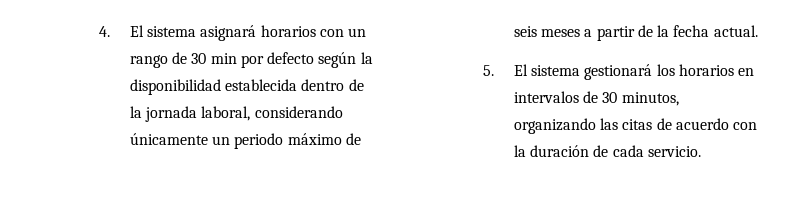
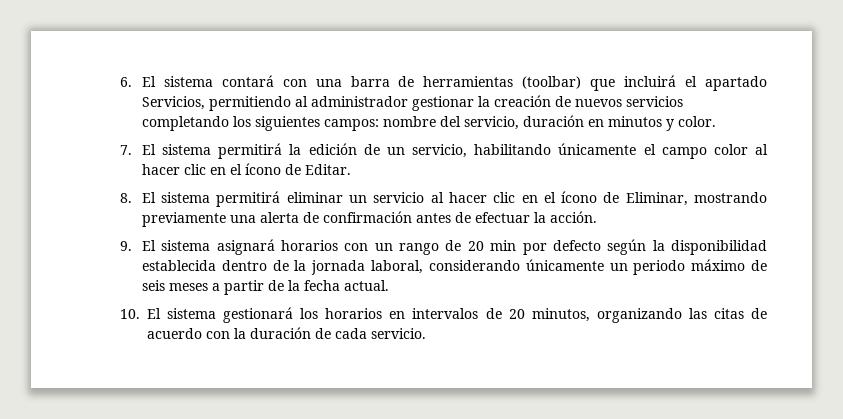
[99,26,111,37] 4. -> [119,75,767,91] [141,95,683,111] [141,115,716,131] [119,143,768,159] [141,163,351,175] [119,191,767,207] [141,211,597,227] [119,241,132,251] 6. El sistema contará con una barra de herramientas (toolbar) que incluirá el apartado Servicios, permitiendo al administrador gestionar la creación de nuevos servicios completando los siguientes campos: nombre del servicio, duración en minutos y color. // 7. El sistema permitirá la edición de un servicio, habilitando únicamente el campo color al hacer clic en el ícono de Editar. // 8. El sistema permitirá eliminar un servicio al hacer clic en el ícono de Eliminar, mostrando previamente una alerta de confirmación antes de efectuar la acción. // 9.
[191,53,207,64] 30 -> [467,241,484,251] 20
[483,65,495,76] 5. -> [119,309,140,319] 10.
[602,92,618,103] 30 -> [508,309,525,319] 20

